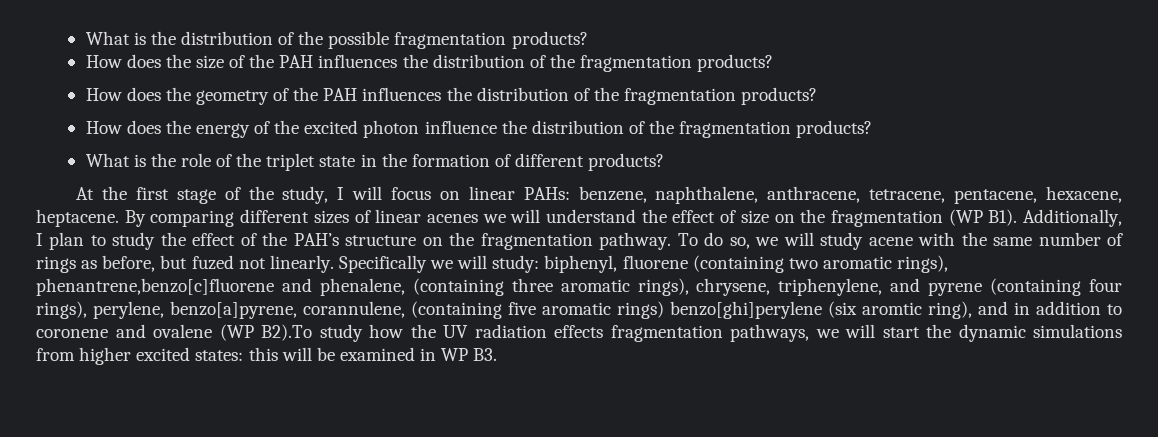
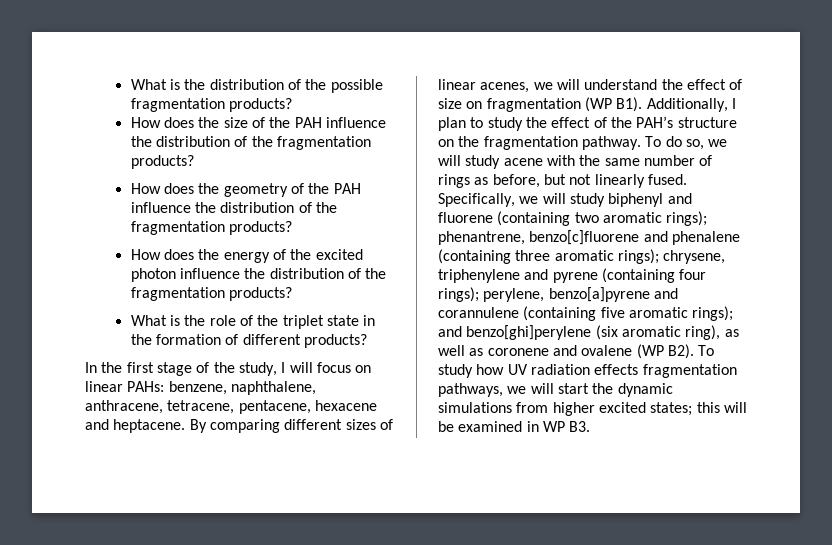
[318,54,398,68] influences -> [325,117,386,128] influence
[362,87,442,101] influences -> [130,202,191,213] influence
[76,187,95,200] At -> [85,362,97,373] In
[1046,186,1122,203] hexacene, -> [314,400,377,411] [85,419,109,430] hexacene and
[426,214,478,223] acenes -> [480,82,530,93] acenes,
[800,209,826,223] the -> (483, 105) none
[191,255,949,273] [36,278,1122,296] [36,301,1122,319] fuzed not linearly. Specifically we will study: biphenyl, fluorene (containing two aromatic rings), phenantrene,benzo[c]fluorene and phenalene, (containing three aromatic rings), chrysene, triphenylene, and pyrene (containing four rings), perylene, benzo[a]pyrene, corannulene, (containing five aromatic rings) benzo[ghi]perylene (six aromtic ring), and in addition to -> [569,174,687,188] [438,193,692,207] [438,211,708,226] [438,230,740,245] [438,249,726,264] [438,268,707,283] [438,287,678,302] [438,306,734,321] [438,325,739,340] [438,345,484,356] not linearly fused. Specifically, we will study biphenyl and fluorene (containing two aromatic rings); phenantrene, benzo[c]fluorene and phenalene (containing three aromatic rings); chrysene, triphenylene and pyrene (containing four rings); perylene, benzo[a]pyrene and corannulene (containing five aromatic rings); and benzo[ghi]perylene (six aromatic ring), as well as
[261,324,312,341] B2).To -> [667,344,715,359] B2). To
[410,324,436,338] the -> (505, 369) none
[195,350,244,361] states: -> [650,402,693,416] states;

